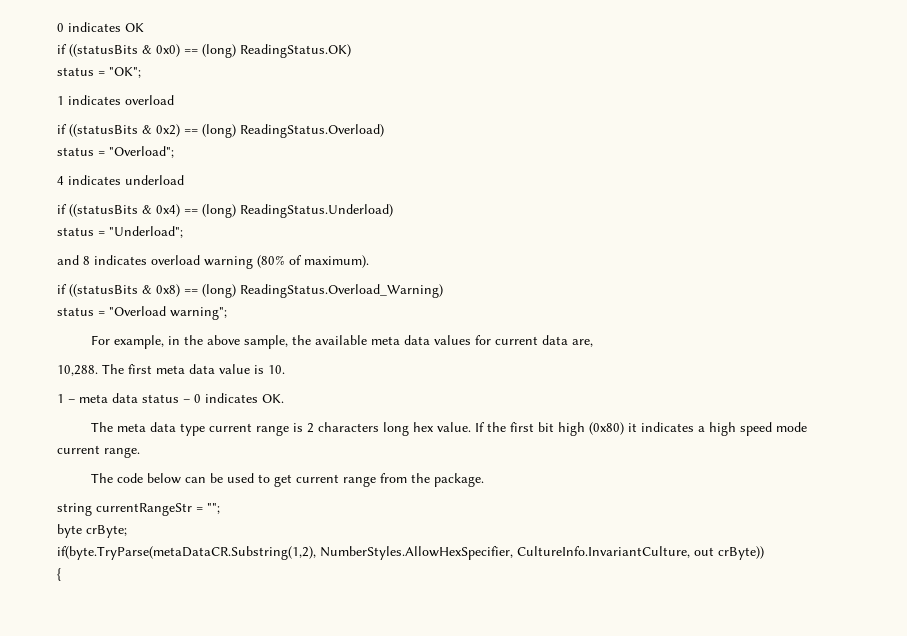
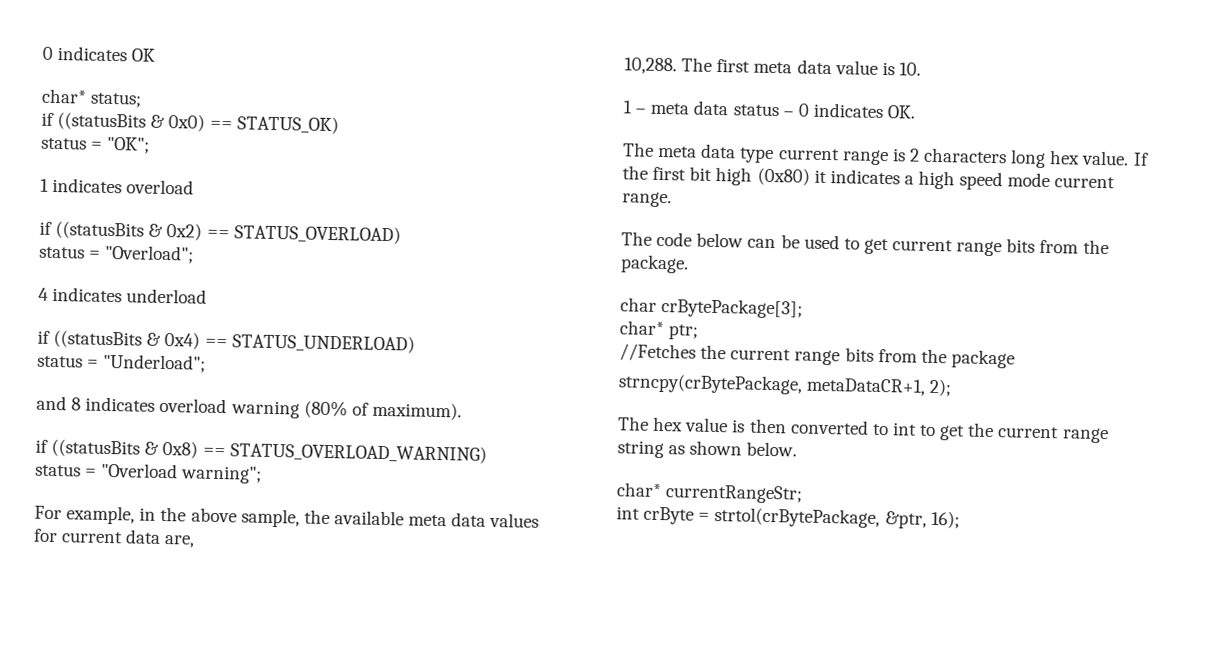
(144, 27) none -> [41,88,143,108] // char* status;
[202,44,351,58] (long) ReadingStatus.OK) -> [236,115,339,135] STATUS_OK)
[202,124,384,138] (long) ReadingStatus.Overload) -> [233,224,401,245] STATUS_OVERLOAD)
[202,204,393,218] (long) ReadingStatus.Underload) -> [231,333,415,354] STATUS_UNDERLOAD)
[202,284,443,298] (long) ReadingStatus.Overload_Warning) -> [229,442,487,464] STATUS_OVERLOAD_WARNING)
(377, 481) none -> [1006,238,1036,253] bits
[57,503,220,516] [57,524,127,538] [57,546,764,560] [57,568,61,581] string currentRangeStr = ""; // byte crByte; // if(byte.TryParse(metaDataCR.Substring(1,2), NumberStyles.AllowHexSpecifier, CultureInfo.InvariantCulture, out crByte)) // { -> [620,297,804,319] [619,320,699,340] [619,343,1015,369] [618,373,953,397] [618,416,1109,444] [617,440,798,459] [616,482,804,504] [616,506,960,529] char crBytePackage[3]; // char* ptr; // //Fetches the current range bits from the package // strncpy(crBytePackage, metaDataCR+1, 2); // The hex value is then converted to int to get the current range string as shown below. // char* currentRangeStr; // int crByte = strtol(crBytePackage, &ptr, 16);

